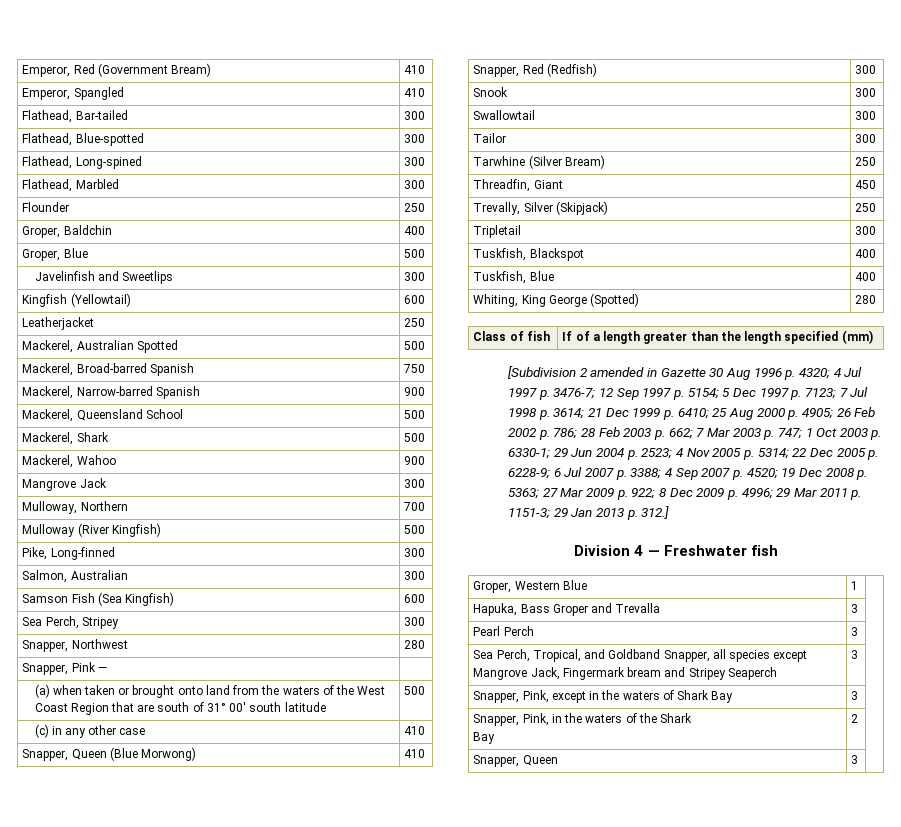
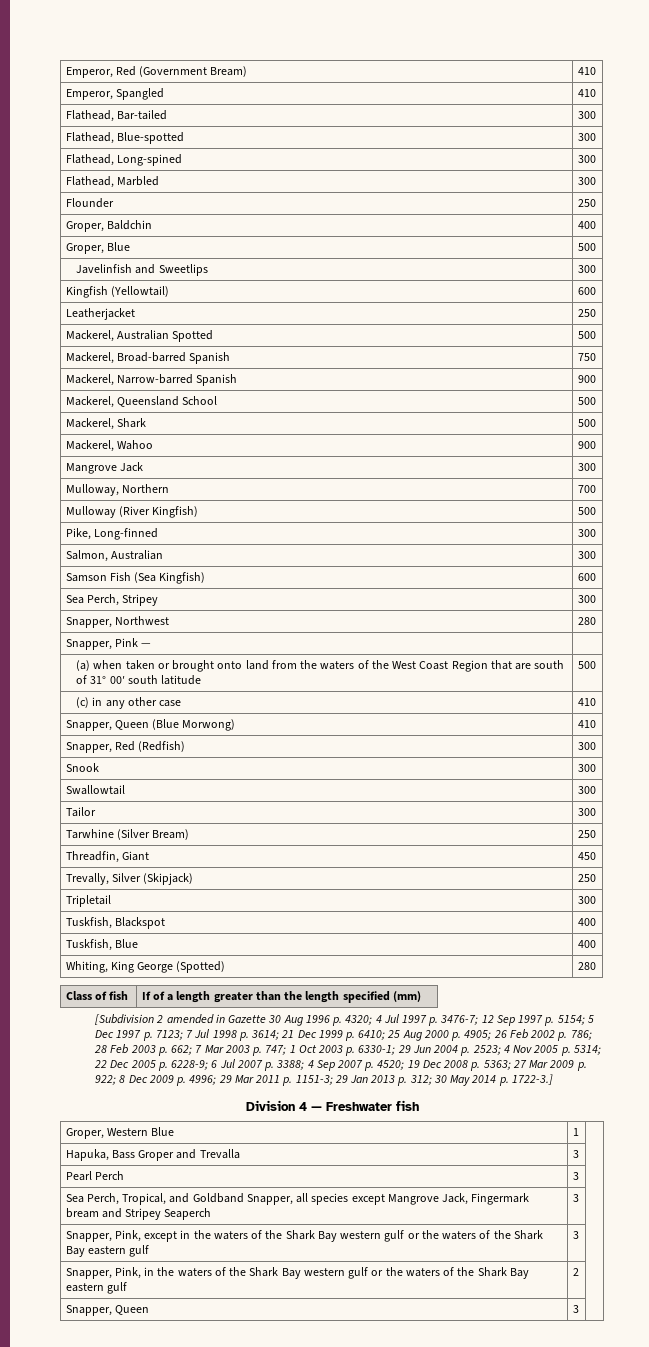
[641,506,670,519] 312.] -> [409,1074,553,1086] 312; 30 May 2014 p. 1722-3.]
[677,690,734,703] Shark Bay -> [265,1230,543,1242] [65,1245,150,1257] the Shark Bay western gulf or the waters of the Shark Bay eastern gulf
[473,732,496,744] // Bay -> [281,1267,529,1279] [65,1282,127,1294] Bay western gulf or the waters of the Shark Bay eastern gulf

